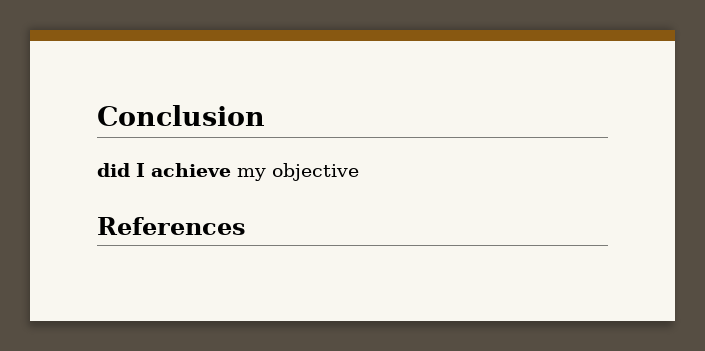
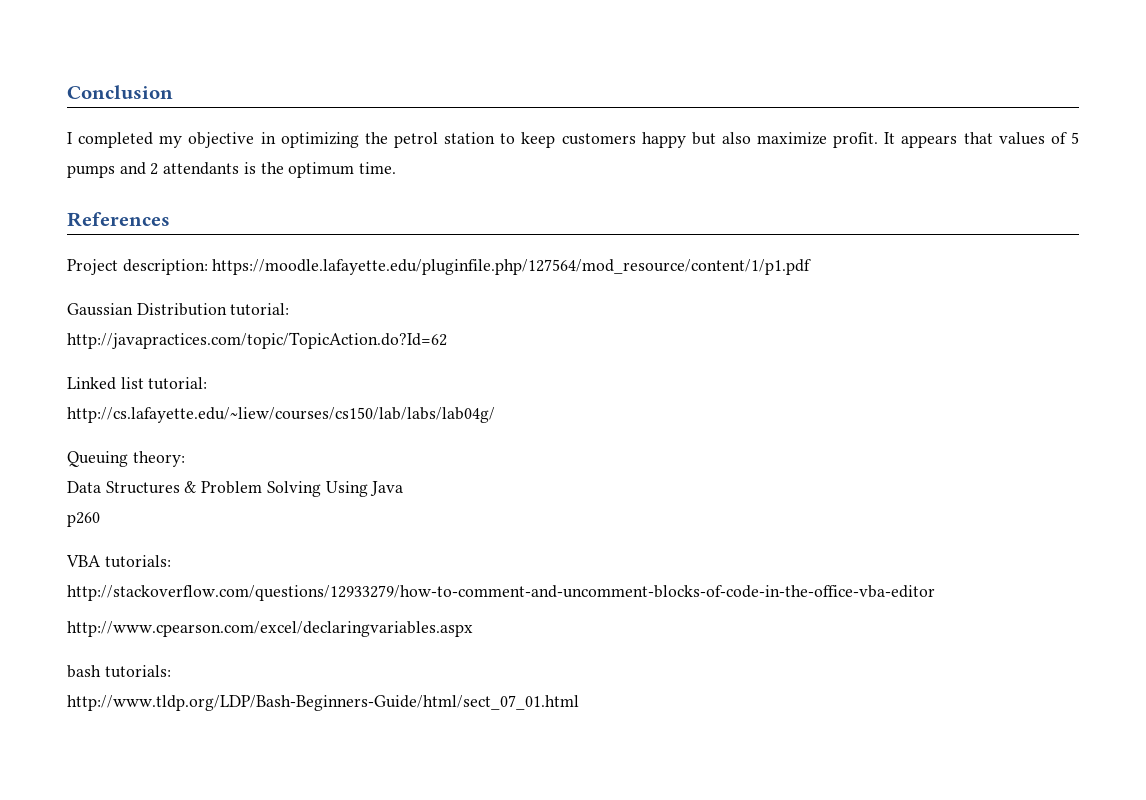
[97,163,231,177] did I achieve -> [67,132,154,148] I completed
[97,217,246,235] // References -> [260,132,1079,148] [67,162,397,178] [67,212,170,227] [67,259,812,275] [67,303,290,316] [67,332,447,349] [67,377,208,390] [67,407,495,423] [67,451,185,467] [67,481,404,497] [67,512,100,527] [66,555,171,568] [67,585,935,601] [67,621,473,637] [67,665,171,678] [67,695,579,711] in optimizing the petrol station to keep customers happy but also maximize profit. It appears that values of 5 pumps and 2 attendants is the optimum time. // References // Project description: https://moodle.lafayette.edu/pluginfile.php/127564/mod_resource/content/1/p1.pdf // Gaussian Distribution tutorial: // http://javapractices.com/topic/TopicAction.do?Id=62 // Linked list tutorial: // http://cs.lafayette.edu/~liew/courses/cs150/lab/labs/lab04g/ // Queuing theory: // Data Structures & Problem Solving Using Java // p260 // VBA tutorials: // http://stackoverflow.com/questions/12933279/how-to-comment-and-uncomment-blocks-of-code-in-the-office-vba-editor // http://www.cpearson.com/excel/declaringvariables.aspx // bash tutorials: // http://www.tldp.org/LDP/Bash-Beginners-Guide/html/sect_07_01.html

